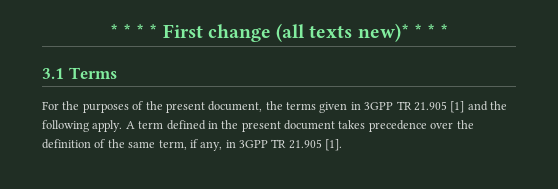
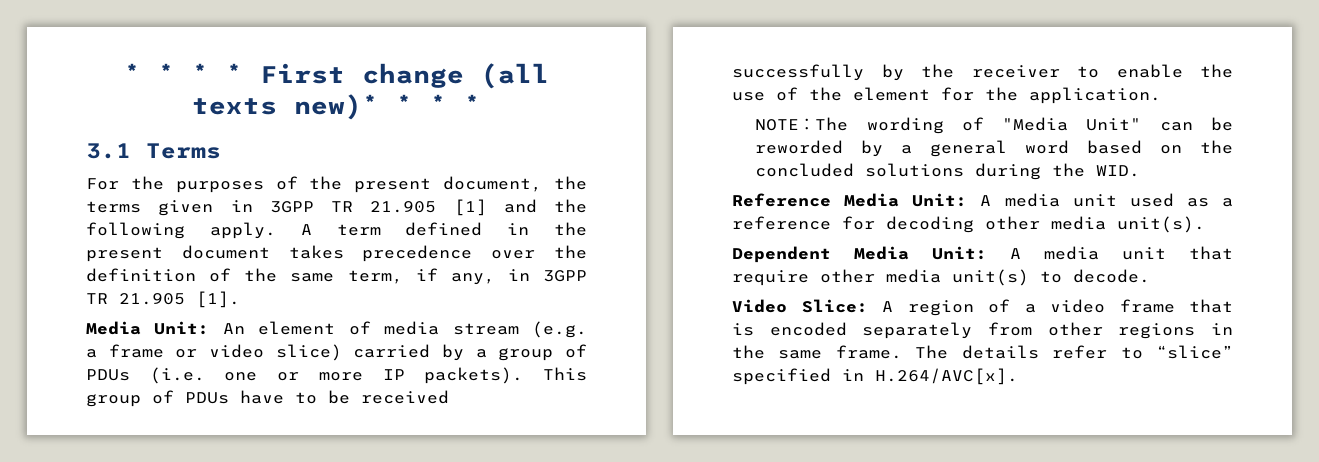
(343, 145) none -> [86,321,587,338] [86,344,587,361] [86,367,587,384] [86,390,449,407] [732,64,1233,81] [732,87,1161,104] [755,117,1233,134] [755,140,1233,157] [755,163,1141,180] [732,193,1233,207] [732,216,1205,233] [732,246,1233,263] [732,269,1150,286] [732,299,1233,316] [732,322,1233,339] [732,345,1233,359] [732,368,1018,385] // Media Unit: An element of media stream (e.g. a frame or video slice) carried by a group of PDUs (i.e. one or more IP packets). This group of PDUs have to be received successfully by the receiver to enable the use of the element for the application. // NOTE：The wording of "Media Unit" can be reworded by a general word based on the concluded solutions during the WID. // Reference Media Unit: A media unit used as a reference for decoding other media unit(s). // Dependent Media Unit: A media unit that require other media unit(s) to decode. // Video Slice: A region of a video frame that is encoded separately from other regions in the same frame. The details refer to “slice” specified in H.264/AVC[x].

